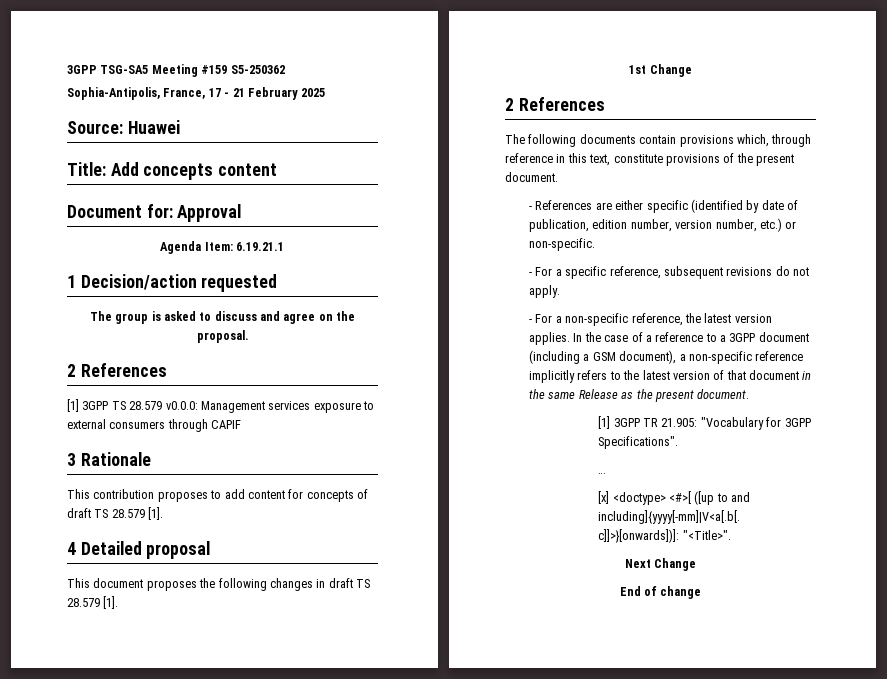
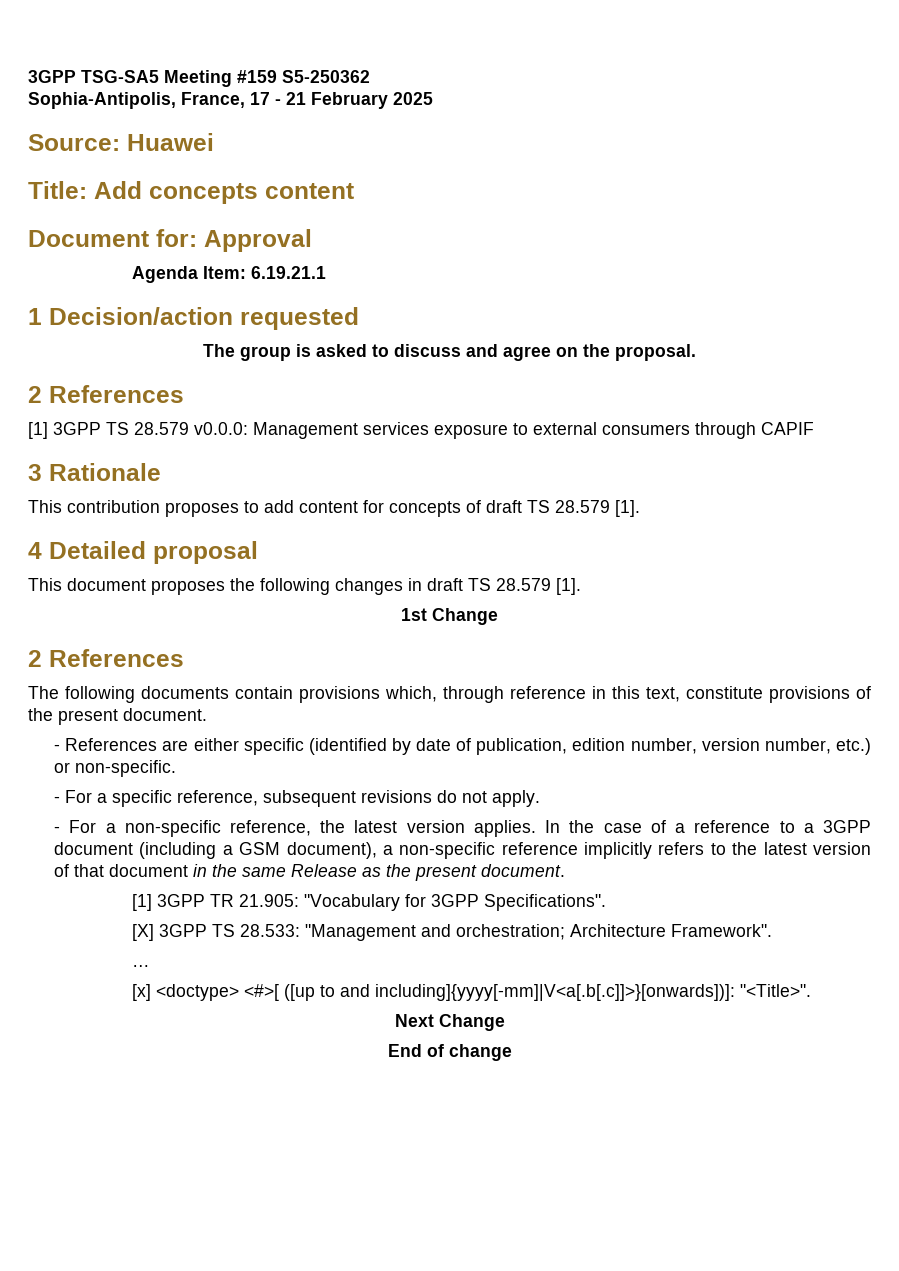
(679, 442) none -> [132,924,773,941] // [X] 3GPP TS 28.533: "Management and orchestration; Architecture Framework".

